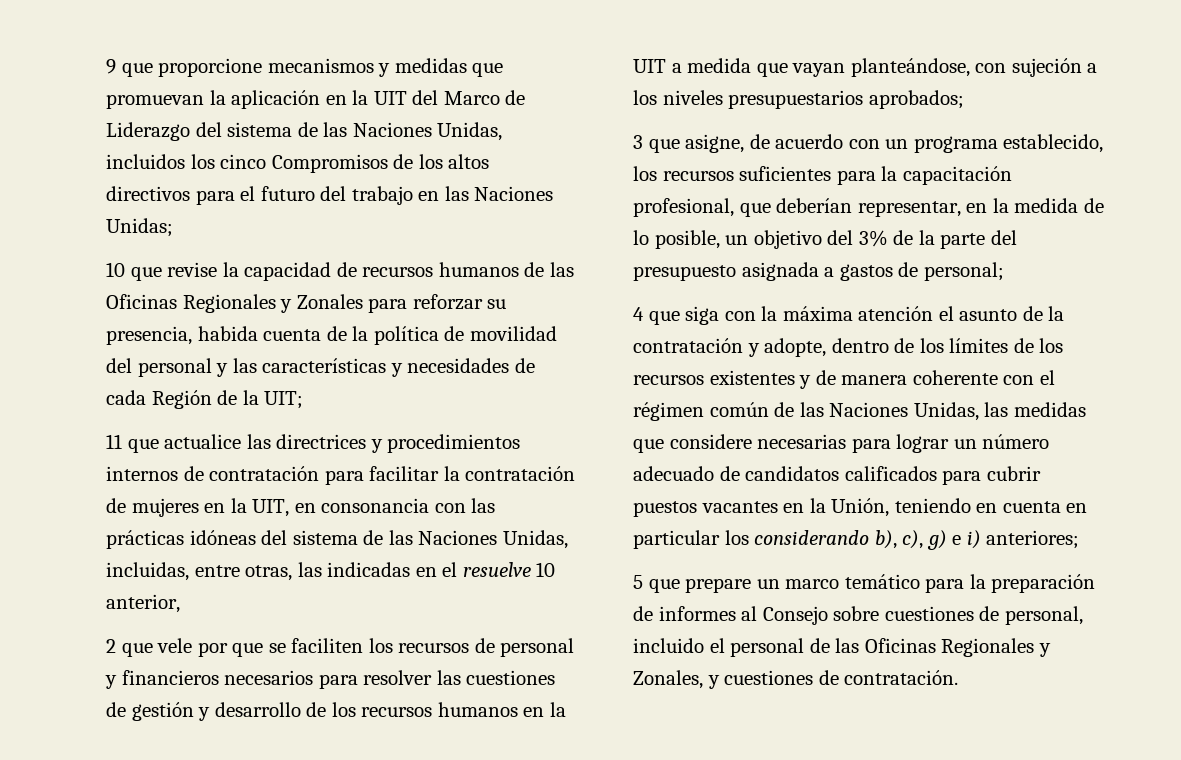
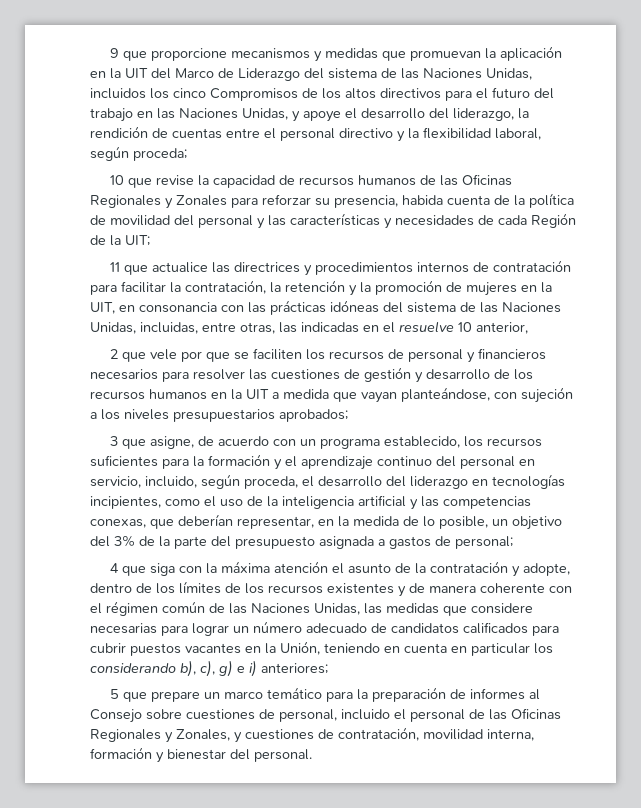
[106,218,173,237] Unidas; -> [242,108,529,122] [90,126,541,142] [90,146,187,161] Unidas, y apoye el desarrollo del liderazgo, la rendición de cuentas entre el personal directivo y la flexibilidad laboral, según proceda;
[465,466,576,481] contratación -> [185,280,442,296] contratación, la retención y la promoción
[902,166,1012,185] [633,198,734,217] capacitación profesional, -> [208,454,535,470] [90,474,565,489] [90,495,531,510] [90,519,146,528] formación y el aprendizaje continuo del personal en servicio, incluido, según proceda, el desarrollo del liderazgo en tecnologías incipientes, como el uso de la inteligencia artificial y las competencias conexas,
[844,670,959,685] contratación. -> [338,727,534,741] [90,747,312,763] contratación, movilidad interna, formación y bienestar del personal.

